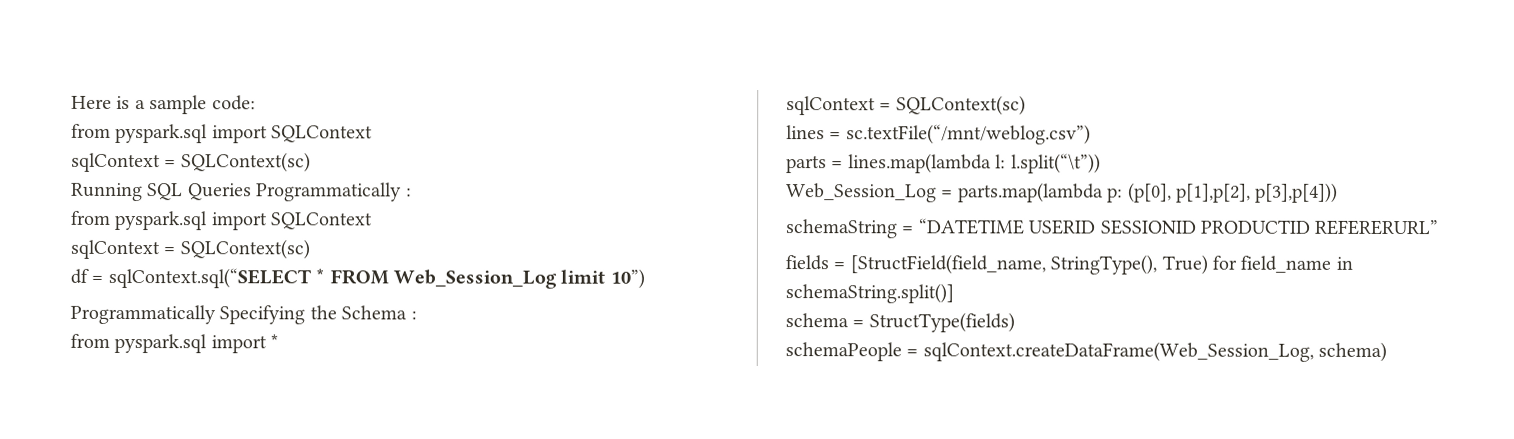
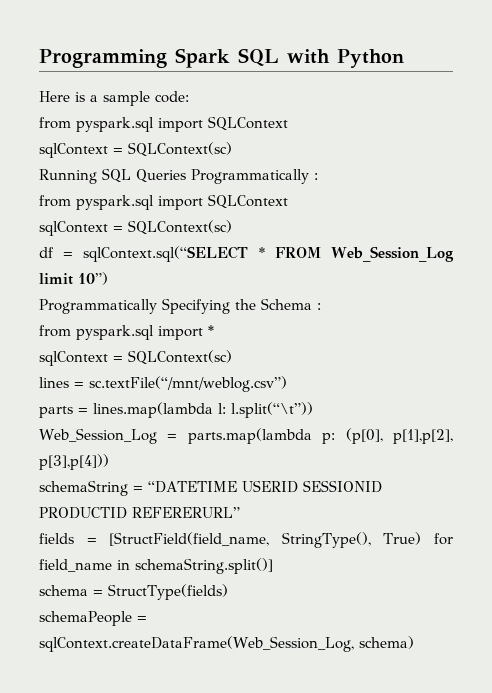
(71, 102) none -> [39,48,404,68] Programming Spark SQL with Python //

